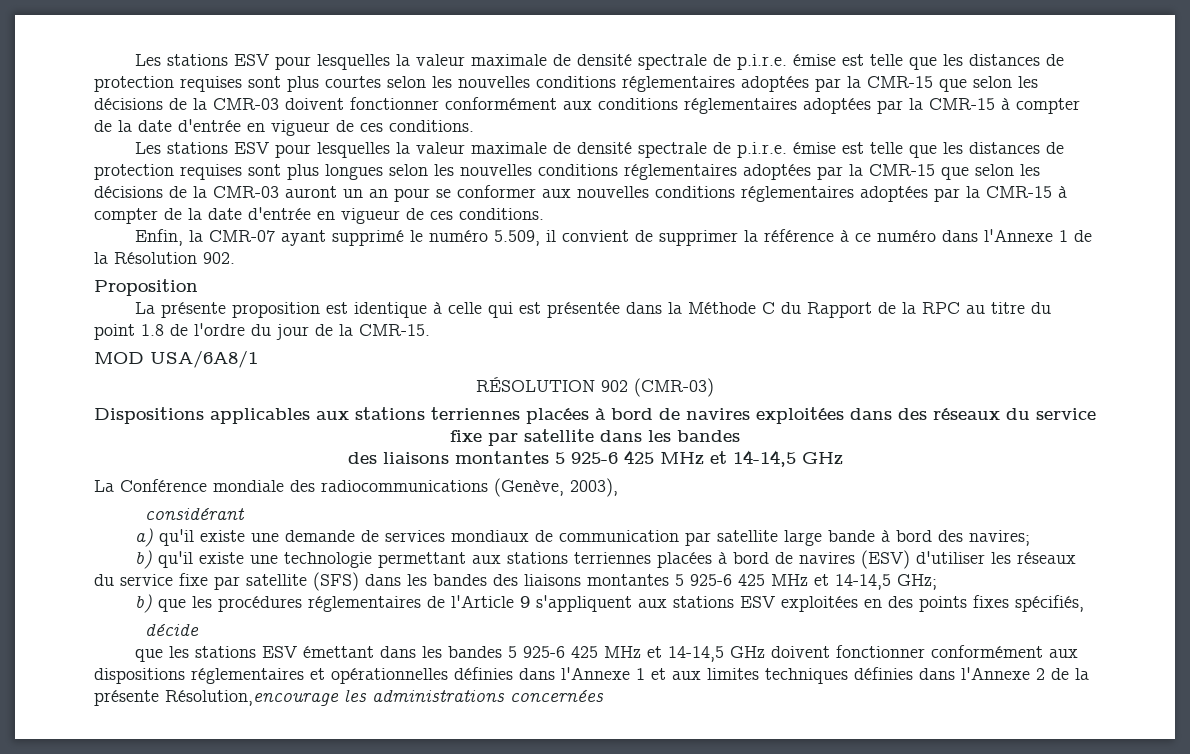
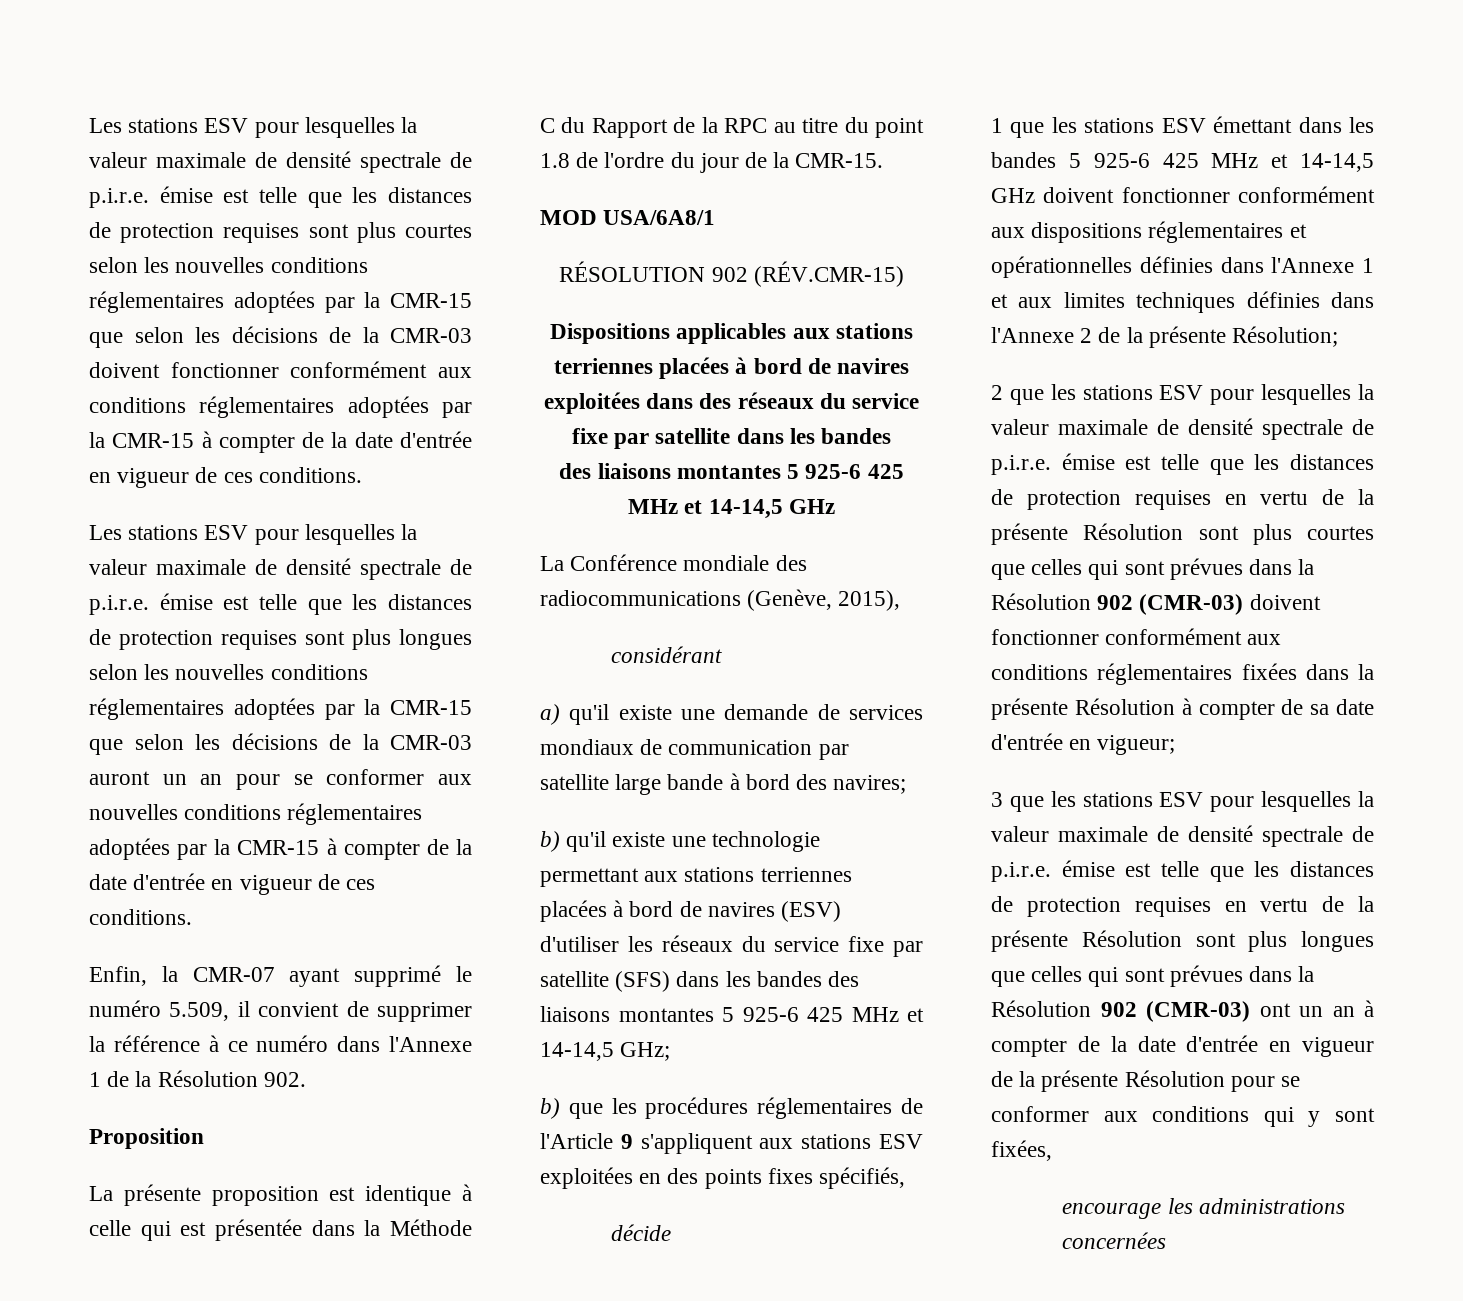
[634,378,714,397] (CMR-03) -> [753,261,904,287] (RÉV.CMR-15)
[570,478,618,497] 2003), -> [838,590,901,611] 2015),
(199, 629) none -> [991,118,1003,133] 1
[165,690,339,706] Résolution,encourage -> [1232,326,1339,347] [991,384,1374,405] [991,418,1374,440] [991,453,1374,475] [991,489,1374,510] [991,523,1374,545] [991,558,1315,580] [991,593,1321,615] [991,628,1282,645] [991,663,1374,685] [991,698,1374,720] [991,733,1176,755] [991,791,1374,812] [991,825,1374,847] [991,860,1374,882] [991,896,1374,917] [991,930,1374,952] [991,965,1315,987] [991,1000,1374,1022] [991,1035,1374,1057] [991,1070,1301,1092] [991,1106,1375,1127] [991,1140,1052,1161] [1062,1203,1162,1219] Résolution; // 2 que les stations ESV pour lesquelles la valeur maximale de densité spectrale de p.i.r.e. émise est telle que les distances de protection requises en vertu de la présente Résolution sont plus courtes que celles qui sont prévues dans la Résolution 902 (CMR-03) doivent fonctionner conformément aux conditions réglementaires fixées dans la présente Résolution à compter de sa date d'entrée en vigueur; // 3 que les stations ESV pour lesquelles la valeur maximale de densité spectrale de p.i.r.e. émise est telle que les distances de protection requises en vertu de la présente Résolution sont plus longues que celles qui sont prévues dans la Résolution 902 (CMR-03) ont un an à compter de la date d'entrée en vigueur de la présente Résolution pour se conformer aux conditions qui y sont fixées, // encourage

